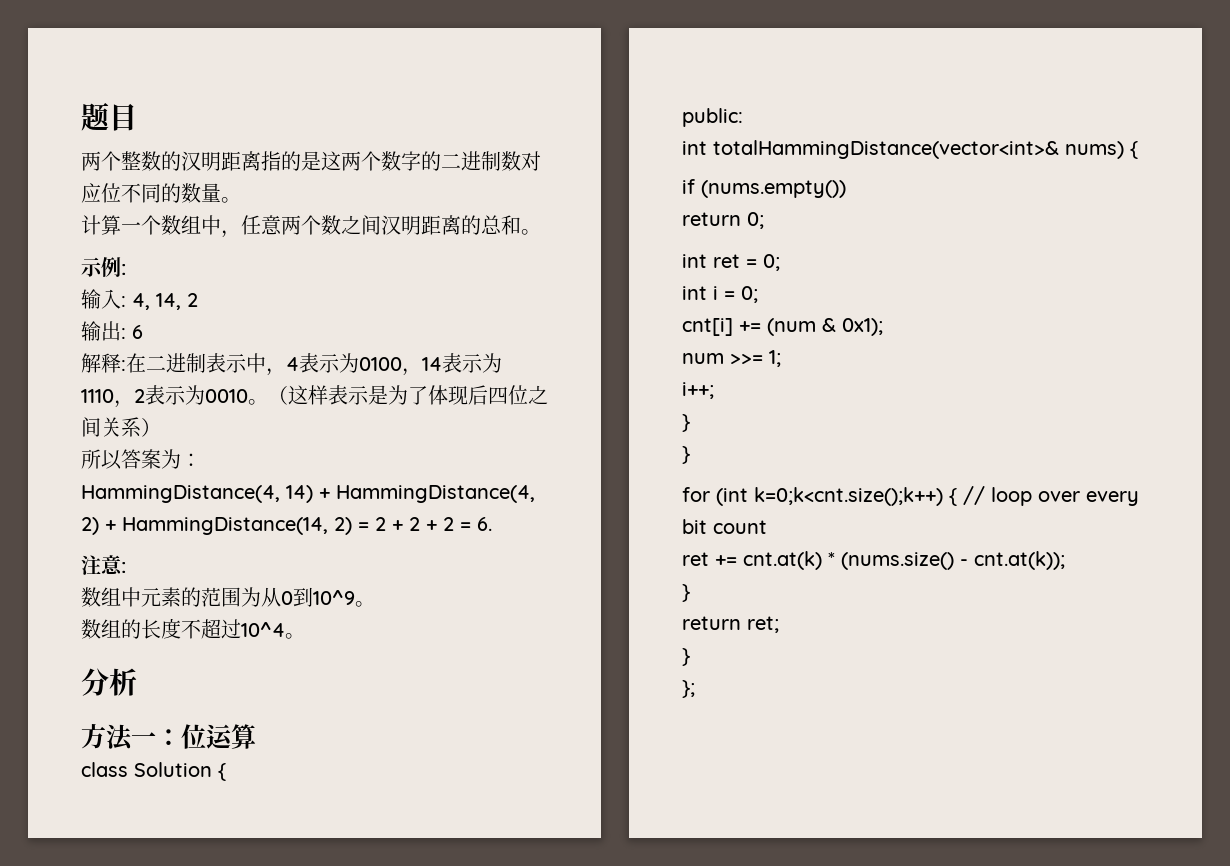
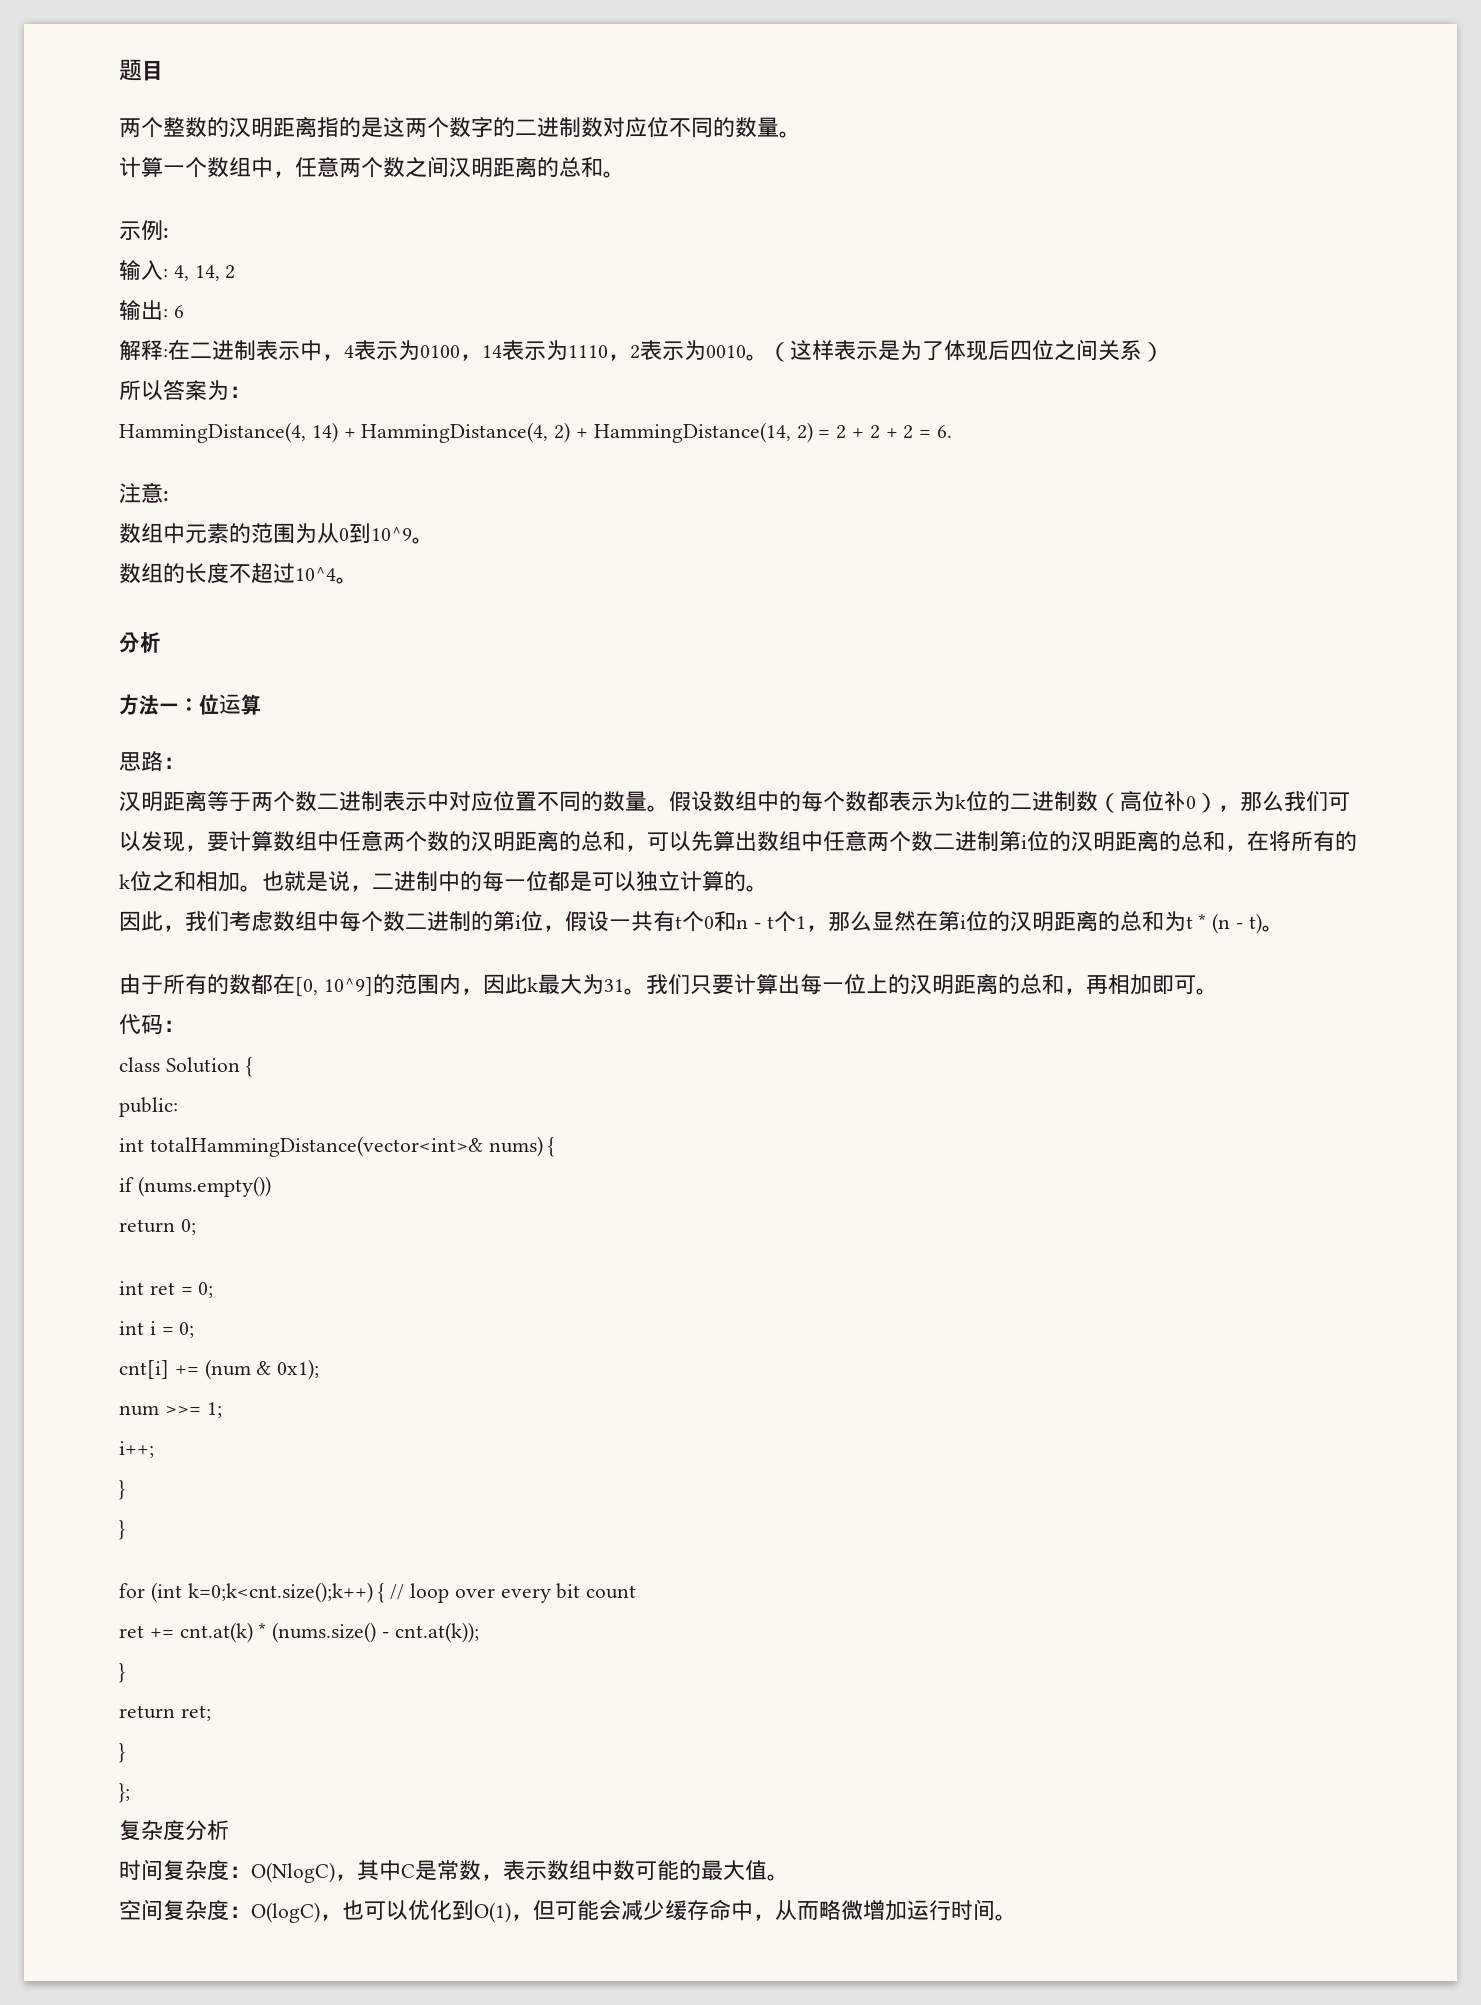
(256, 736) none -> [119,751,185,771] [119,790,1350,813] [119,830,1357,852] [119,871,768,892] [119,910,1284,934] [119,973,1218,996] [119,1014,185,1035] // 思路： // 汉明距离等于两个数二进制表示中对应位置不同的数量。假设数组中的每个数都表示为k位的二进制数（高位补0），那么我们可以发现，要计算数组中任意两个数的汉明距离的总和，可以先算出数组中任意两个数二进制第i位的汉明距离的总和，在将所有的k位之和相加。也就是说，二进制中的每一位都是可以独立计算的。 // 因此，我们考虑数组中每个数二进制的第i位，假设一共有t个0和n - t个1，那么显然在第i位的汉明距离的总和为t * (n - t)。 // 由于所有的数都在[0, 10^9]的范围内，因此k最大为31。我们只要计算出每一位上的汉明距离的总和，再相加即可。 // 代码：
(695, 689) none -> [119,1820,229,1841] [119,1859,789,1883] [119,1899,1017,1923] // 复杂度分析 // 时间复杂度：O(NlogC)，其中C是常数，表示数组中数可能的最大值。 // 空间复杂度：O(logC)，也可以优化到O(1)，但可能会减少缓存命中，从而略微增加运行时间。

